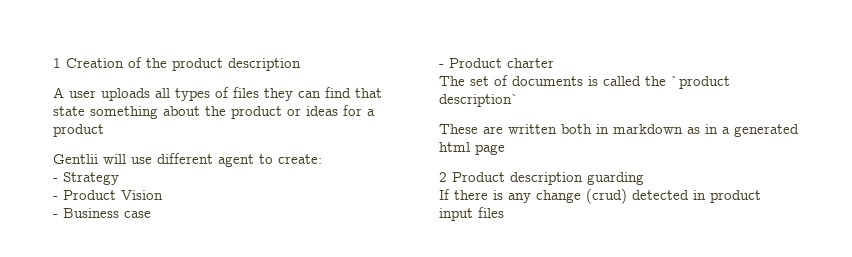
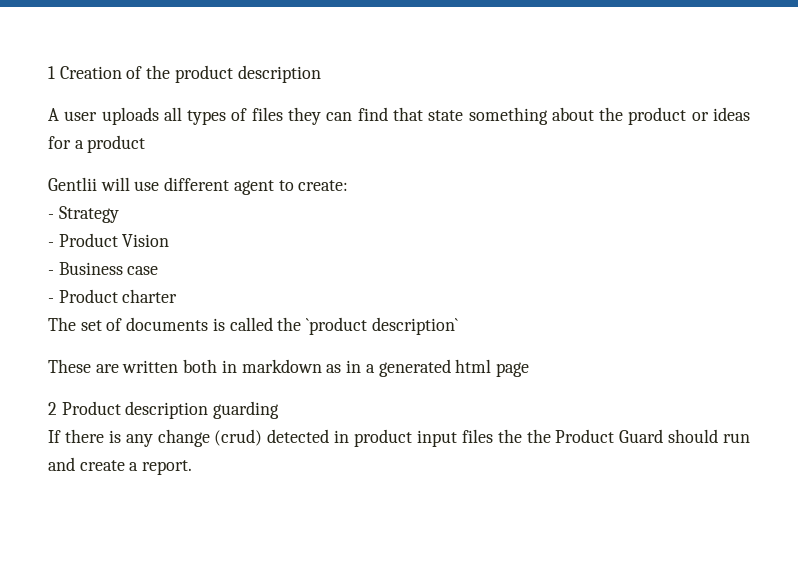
(504, 212) none -> [497,429,750,443] [48,457,193,475] the the Product Guard should run and create a report.

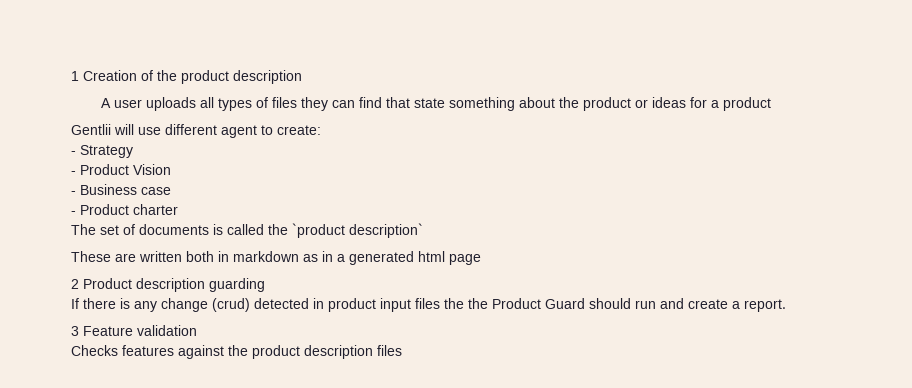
(193, 467) none -> [71,325,197,336] [71,345,402,359] // 3 Feature validation // Checks features against the product description files

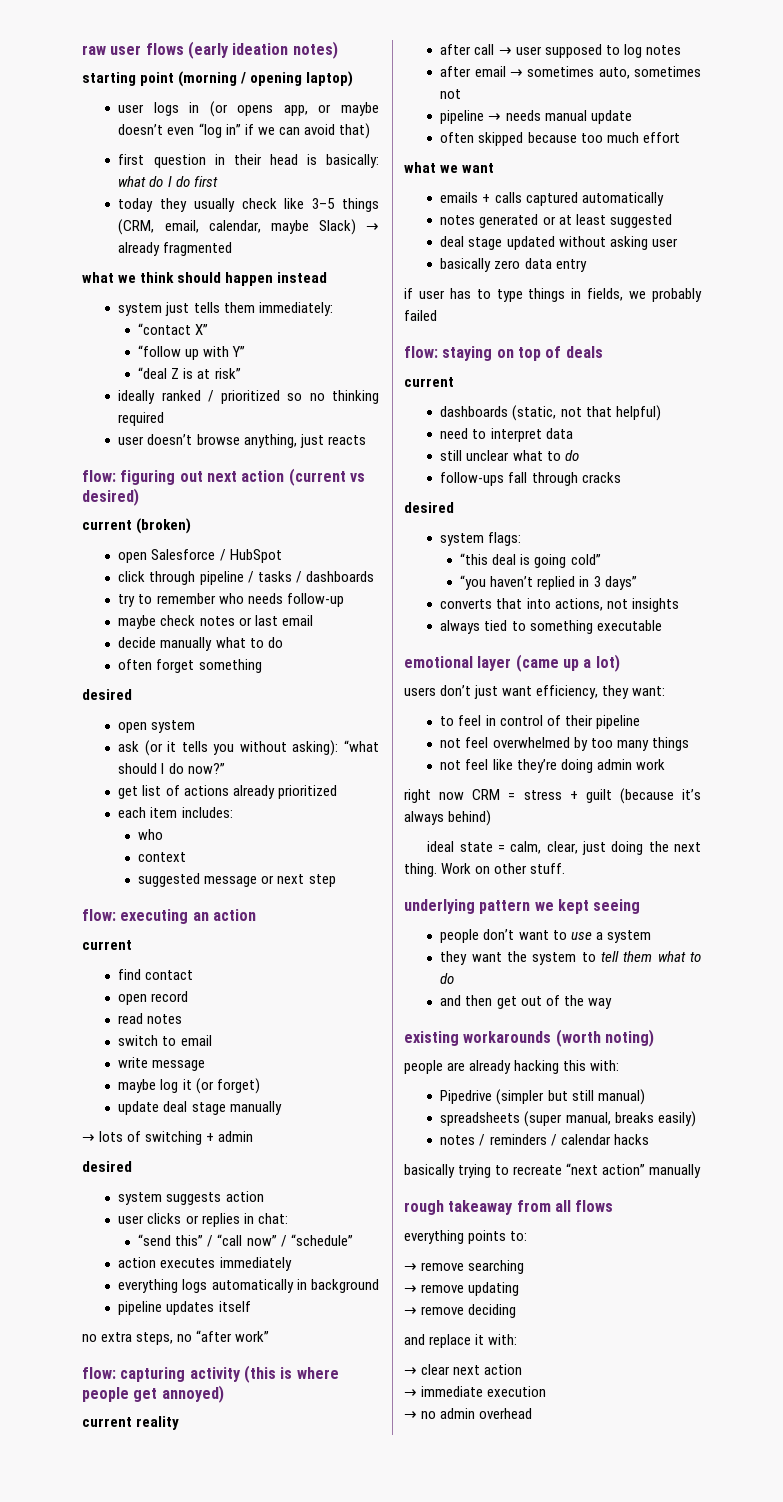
[71,70,302,84] [101,97,772,111] [71,124,321,138] [71,145,133,158] [71,164,171,175] [71,184,171,195] [71,204,178,215] [71,223,423,238] [71,251,481,265] [71,278,265,292] [71,298,786,312] [71,325,197,336] [71,345,402,359] 1 Creation of the product description // A user uploads all types of files they can find that state something about the product or ideas for a product // Gentlii will use different agent to create: // - Strategy // - Product Vision // - Business case // - Product charter // The set of documents is called the `product description` // These are written both in markdown as in a generated html page // 2 Product description guarding // If there is any change (crud) detected in product input files the the Product Guard should run and create a report. // 3 Feature validation // Checks features against the product description files -> [82,41,338,59] [82,71,354,87] [118,101,380,117] [118,123,370,139] [118,154,379,168] [118,176,218,187] [118,198,379,212] [118,219,379,235] [118,242,233,256] [82,272,328,286] [118,302,333,316] [138,323,209,335] [138,345,246,360] [138,367,241,379] [118,390,379,404] [118,412,165,426] [118,434,366,448] [82,468,365,486] [82,488,139,506] [82,518,192,534] [118,549,282,563] [118,571,374,585] [118,593,344,607] [118,615,313,629] [118,637,283,651] [118,659,262,673] [82,689,132,700] [118,720,196,733] [118,740,380,756] [118,763,225,774] [118,785,337,799] [118,807,233,818] [138,829,164,840] [138,852,187,862] [138,873,336,887] [82,909,256,924] [82,940,132,950] [118,969,194,980] [118,991,189,1005] [118,1013,183,1024] [118,1035,212,1046] [118,1057,206,1071] [118,1078,260,1094] [118,1101,282,1115] [82,1131,254,1145] [82,1161,132,1172] [118,1191,264,1205] [118,1213,288,1227] [138,1234,353,1247] [118,1257,292,1271] [118,1279,379,1293] [118,1301,251,1315] [82,1330,270,1345] [82,1365,339,1383] [82,1385,224,1403] [82,1416,180,1430] [440,44,681,58] [440,66,701,79] [440,89,462,99] [440,110,632,124] [440,132,680,146] [404,162,495,173] [440,192,664,206] [440,214,672,228] [440,236,678,250] [440,258,587,272] [404,288,702,302] [404,310,437,321] [404,346,603,361] [404,377,454,387] [440,405,661,421] [440,428,573,442] [440,450,579,461] [440,472,621,486] [404,502,454,513] [440,532,522,546] [460,553,601,568] [460,575,637,590] [440,598,679,612] [440,620,662,634] [404,654,620,672] [404,685,666,699] [440,715,640,729] [440,737,689,751] [440,759,665,773] [404,788,701,804] [404,810,492,826] [427,841,702,855] [404,863,566,877] [404,899,641,914] [440,929,651,943] [440,951,701,965] [440,973,455,984] [440,995,612,1009] [404,1029,654,1047] [404,1060,620,1074] [440,1089,645,1105] [440,1111,696,1127] [440,1134,649,1146] [404,1163,702,1178] [404,1200,614,1215] [404,1230,528,1244] [404,1260,525,1274] [404,1282,520,1296] [404,1304,517,1318] [404,1334,518,1348] [404,1364,523,1375] [404,1386,547,1397] [404,1408,533,1419] raw user flows (early ideation notes) // starting point (morning / opening laptop) // user logs in (or opens app, or maybe doesn’t even “log in” if we can avoid that) // first question in their head is basically: what do I do first // today they usually check like 3–5 things (CRM, email, calendar, maybe Slack) → already fragmented // what we think should happen instead // system just tells them immediately: // “contact X” // “follow up with Y” // “deal Z is at risk” // ideally ranked / prioritized so no thinking required // user doesn’t browse anything, just reacts // flow: figuring out next action (current vs desired) // current (broken) // open Salesforce / HubSpot // click through pipeline / tasks / dashboards // try to remember who needs follow-up // maybe check notes or last email // decide manually what to do // often forget something // desired // open system // ask (or it tells you without asking): “what should I do now?” // get list of actions already prioritized // each item includes: // who // context // suggested message or next step // flow: executing an action // current // find contact // open record // read notes // switch to email // write message // maybe log it (or forget) // update deal stage manually // → lots of switching + admin // desired // system suggests action // user clicks or replies in chat: // “send this” / “call now” / “schedule” // action executes immediately // everything logs automatically in background // pipeline updates itself // no extra steps, no “after work” // flow: capturing activity (this is where people get annoyed) // current reality // after call → user supposed to log notes // after email → sometimes auto, sometimes not // pipeline → needs manual update // often skipped because too much effort // what we want // emails + calls captured automatically // notes generated or at least suggested // deal stage updated without asking user // basically zero data entry // if user has to type things in fields, we probably failed // flow: staying on top of deals // current // dashboards (static, not that helpful) // need to interpret data // still unclear what to do // follow-ups fall through cracks // desired // system flags: // “this deal is going cold” // “you haven’t replied in 3 days” // converts that into actions, not insights // always tied to something executable // emotional layer (came up a lot) // users don’t just want efficiency, they want: // to feel in control of their pipeline // not feel overwhelmed by too many things // not feel like they’re doing admin work // right now CRM = stress + guilt (because it’s always behind) // ideal state = calm, clear, just doing the next thing. Work on other stuff. // underlying pattern we kept seeing // people don’t want to use a system // they want the system to tell them what to do // and then get out of the way // existing workarounds (worth noting) // people are already hacking this with: // Pipedrive (simpler but still manual) // spreadsheets (super manual, breaks easily) // notes / reminders / calendar hacks // basically trying to recreate “next action” manually // rough takeaway from all flows // everything points to: // → remove searching // → remove updating // → remove deciding // and replace it with: // → clear next action // → immediate execution // → no admin overhead

